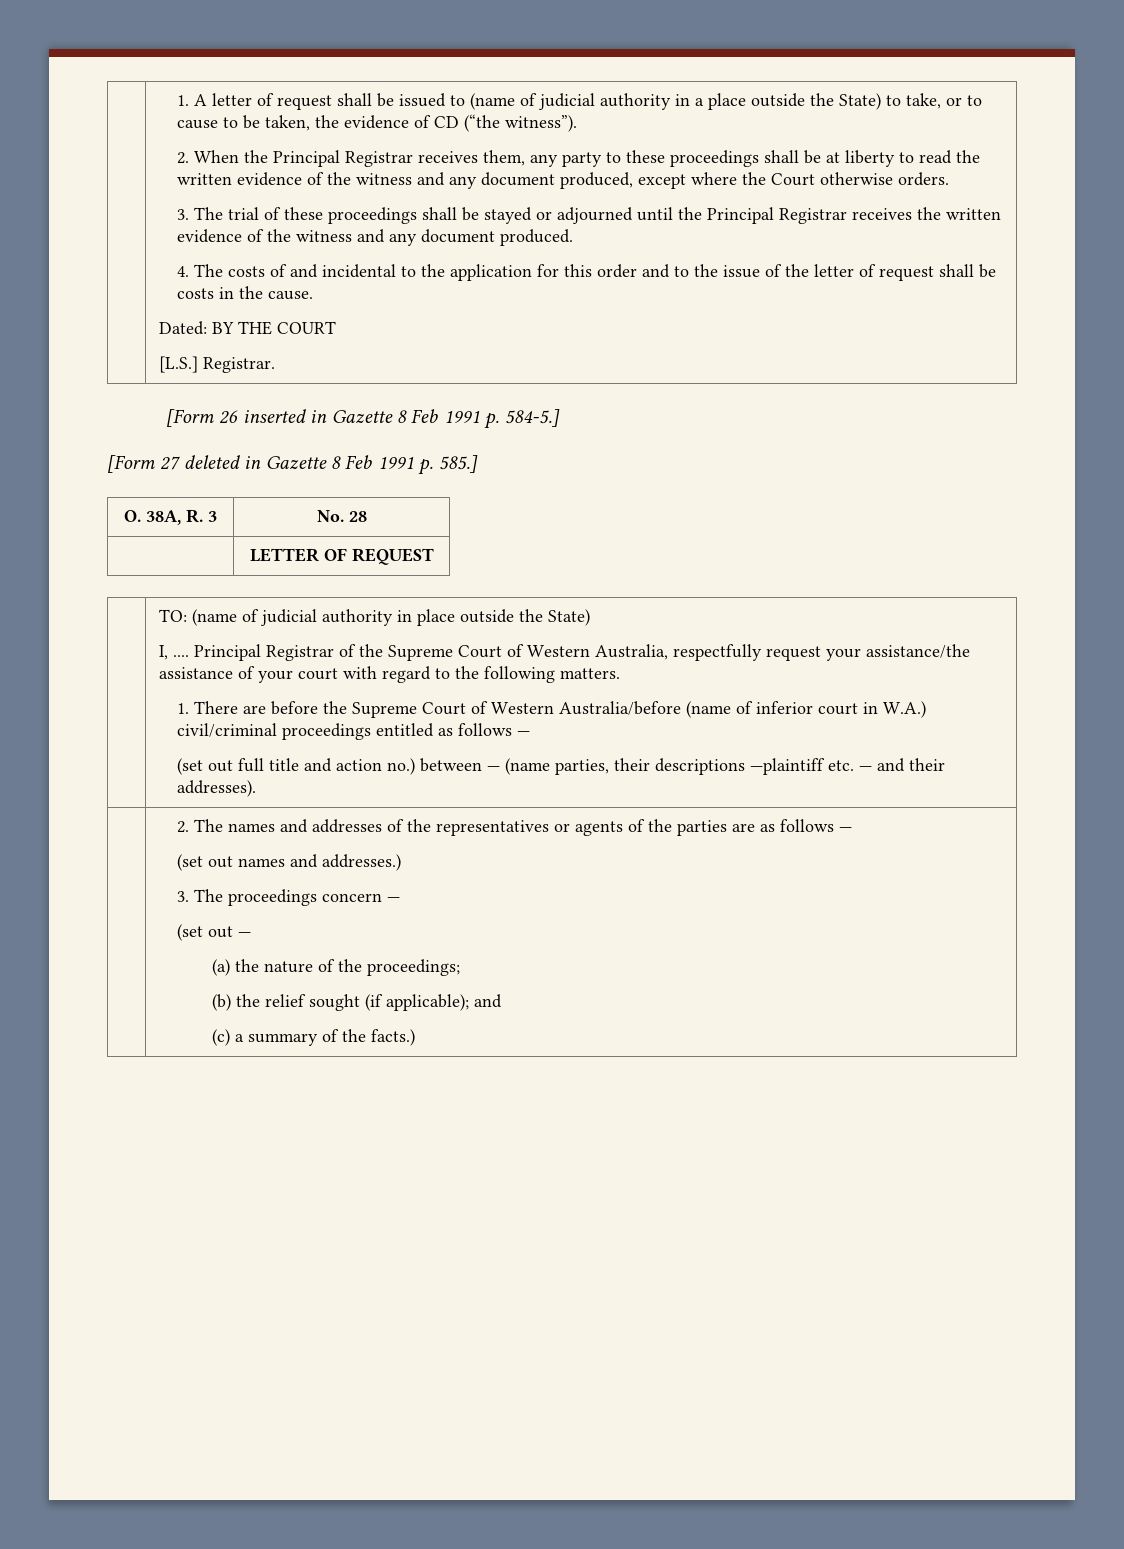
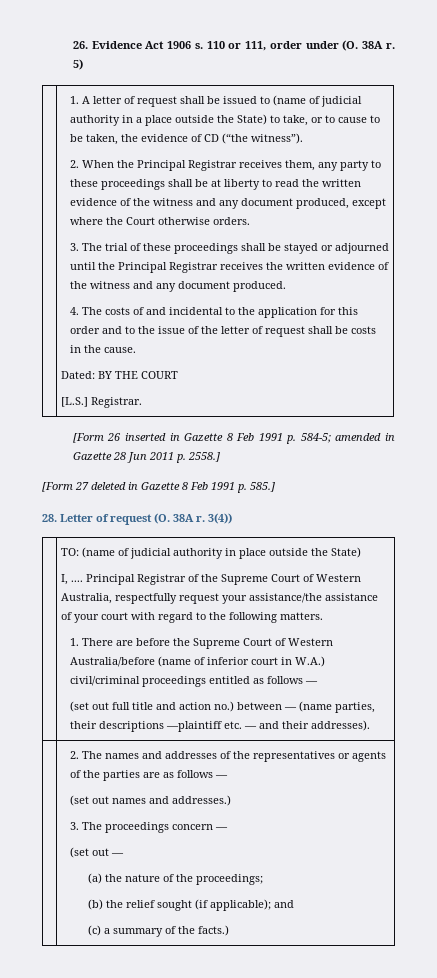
(176, 100) none -> [72,40,395,51] [72,59,83,70] 26. Evidence Act 1906 s. 110 or 111, order under (O. 38A r. 5) //
[504,409,560,427] 584-5.] -> [300,433,395,443] [72,452,220,463] 584-5; amended in Gazette 28 Jun 2011 p. 2558.]
[124,509,217,525] [316,510,367,522] [249,548,434,565] // O. 38A, R. 3 | No. 28 // | LETTER OF REQUEST -> [42,513,232,525] // 28. Letter of request (O. 38A r. 3(4))

